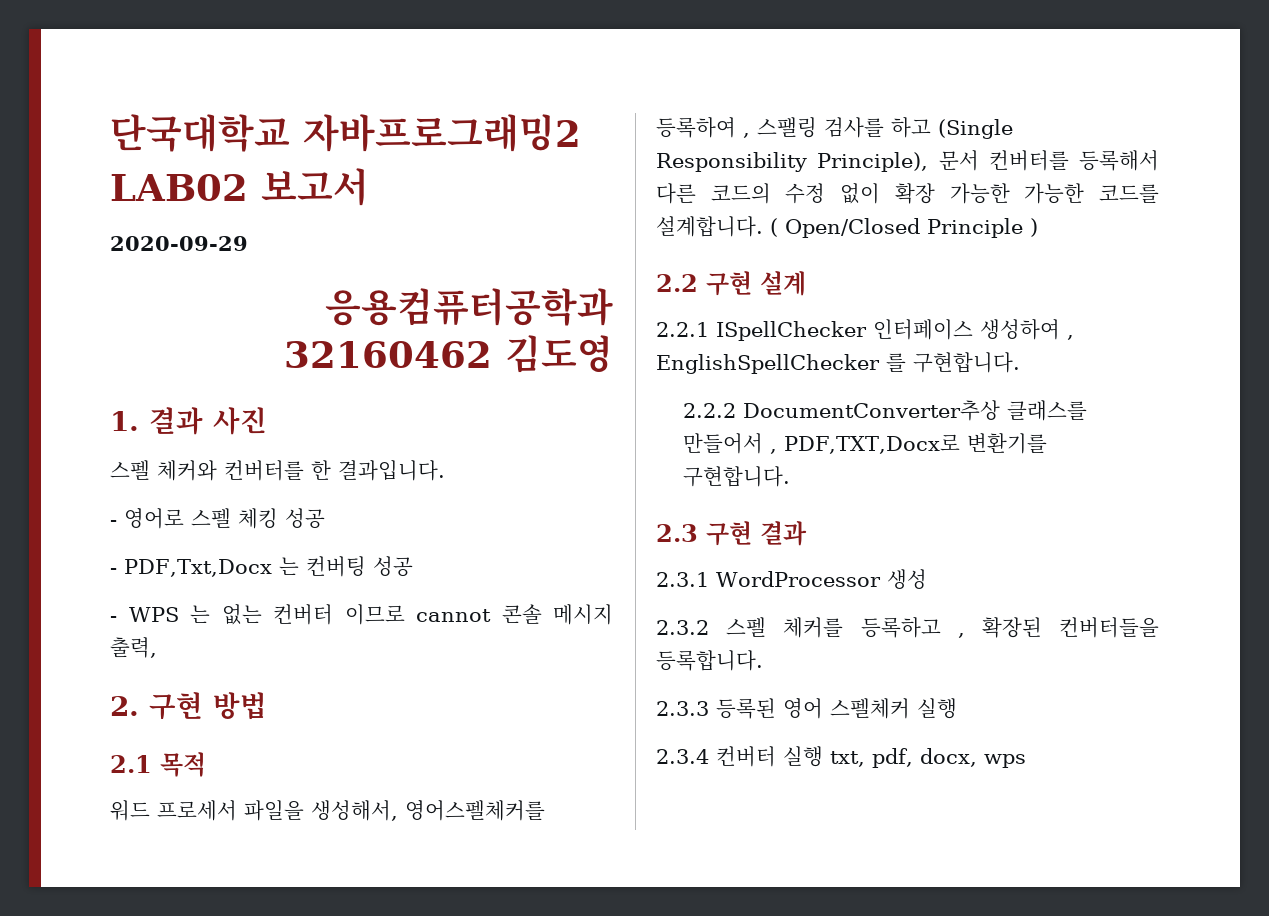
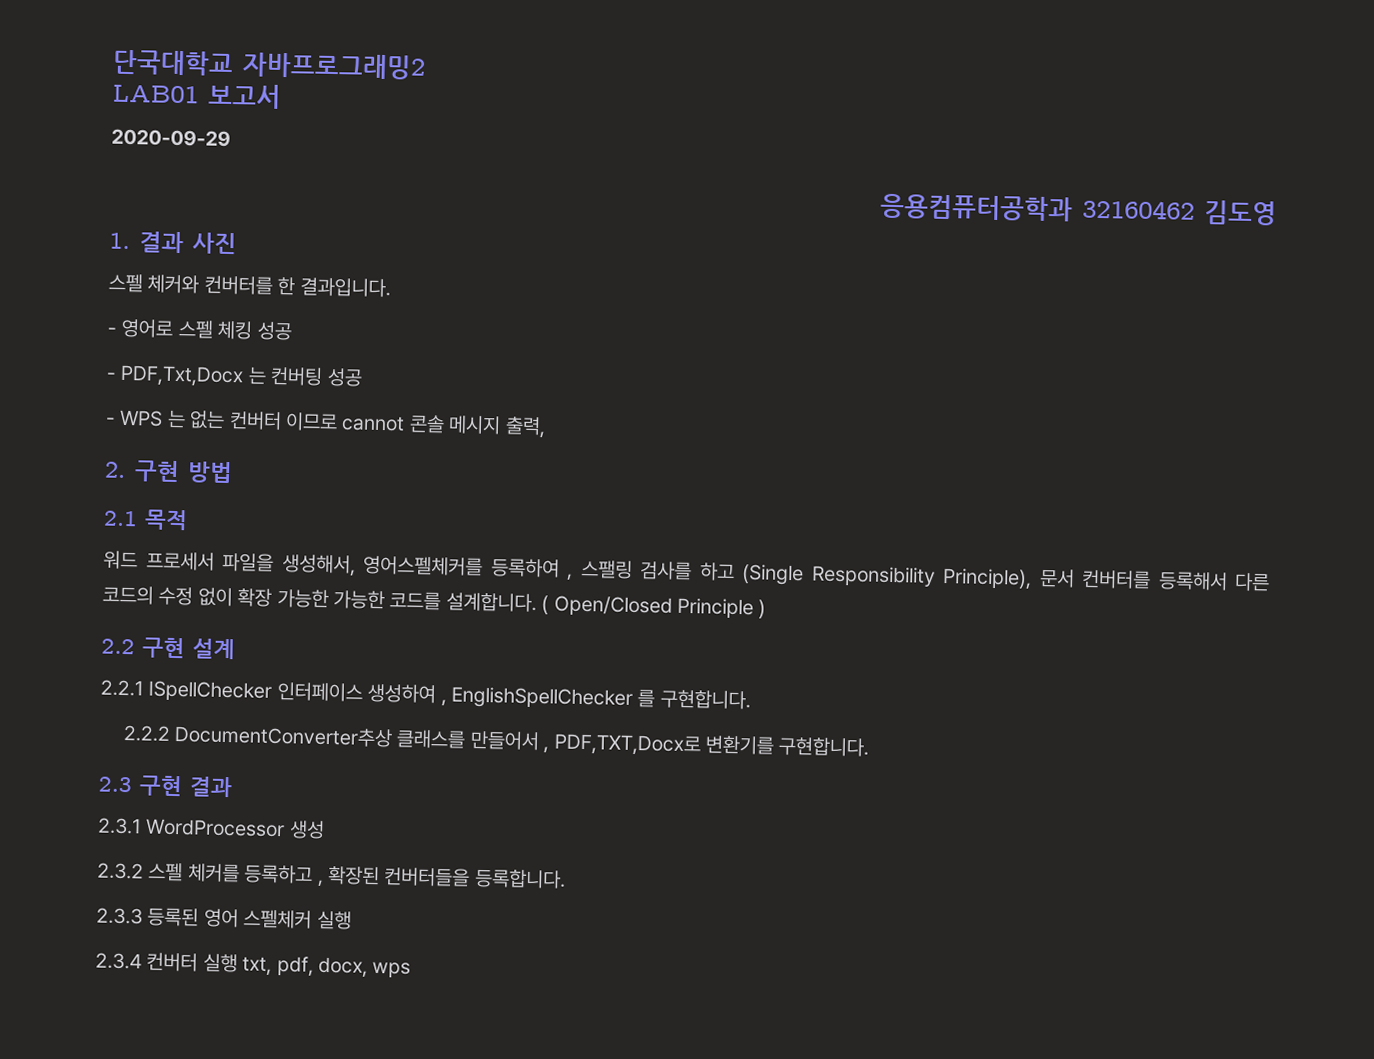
[110,174,248,201] LAB02 -> [112,84,199,104] LAB01

